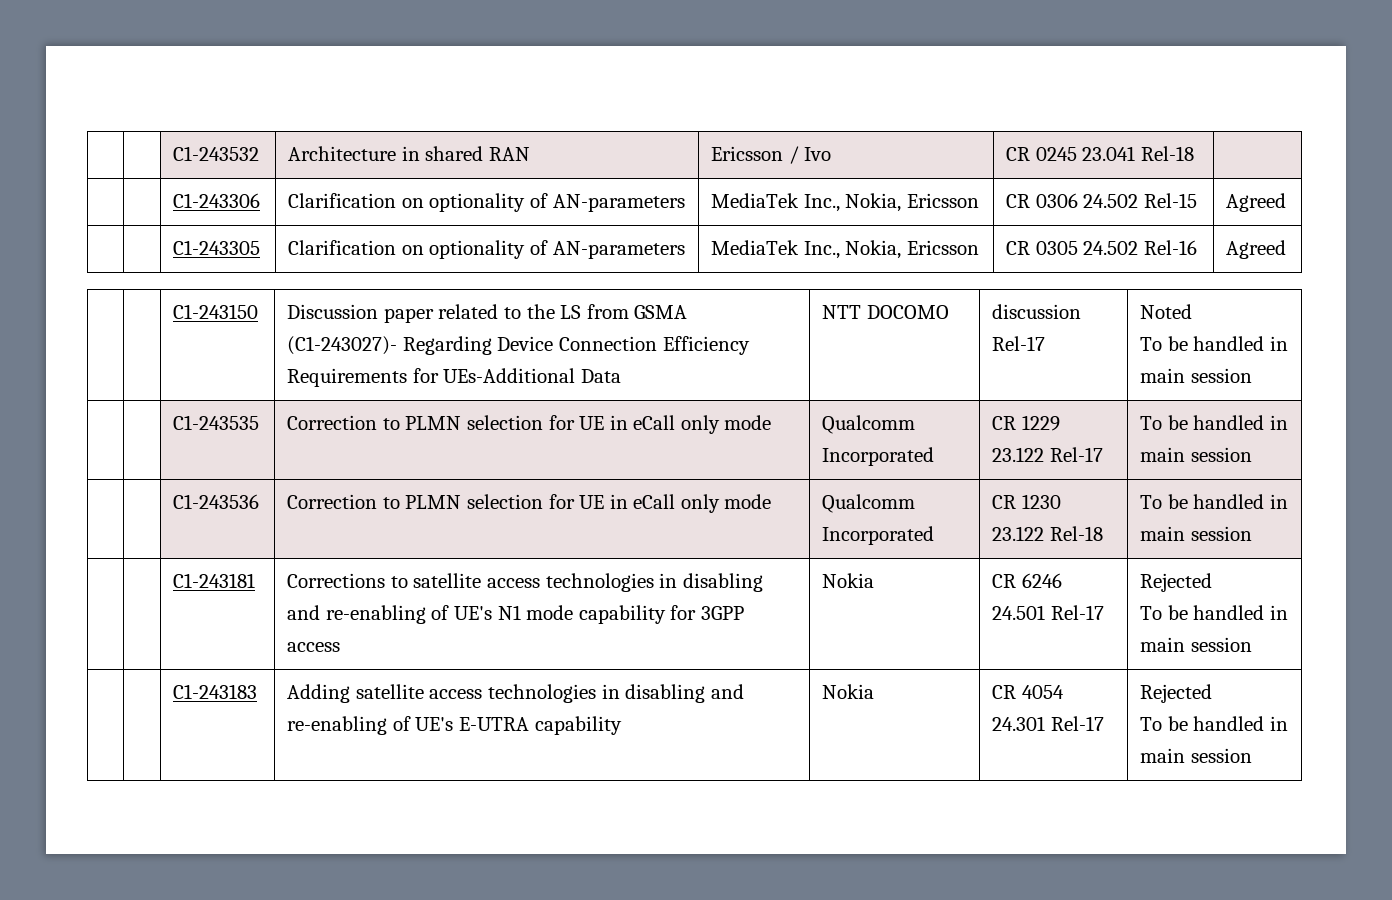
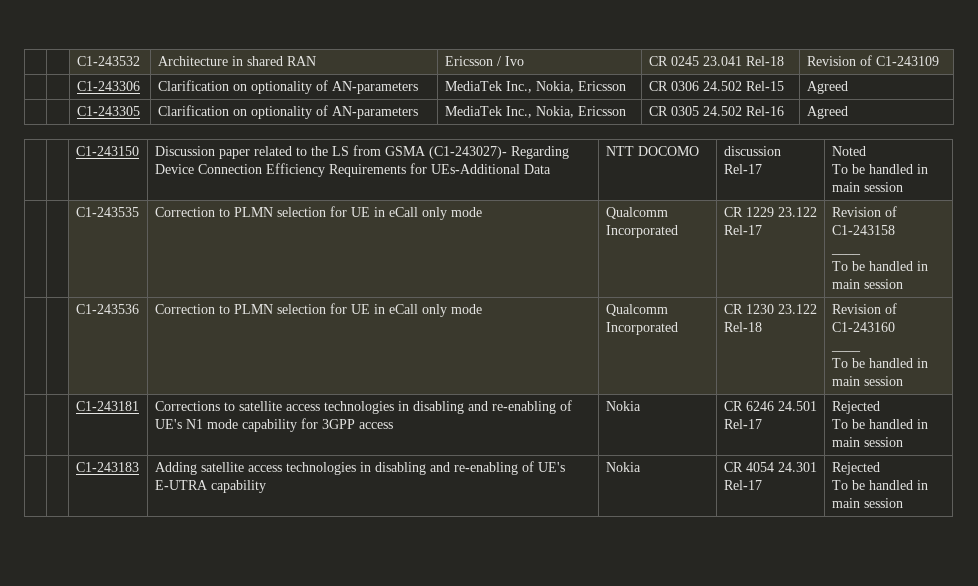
(1194, 153) none -> [806,55,939,66] Revision of C1-243109
(1103, 454) none -> [831,206,897,217] [831,225,895,235] [830,253,861,255] Revision of C1-243158 // ____ //
(1103, 533) none -> [831,303,897,314] [831,322,895,332] [830,350,861,352] Revision of C1-243160 // ____ //

